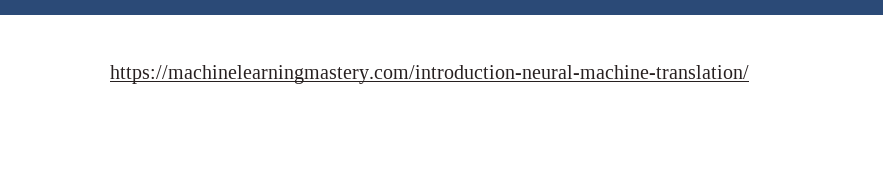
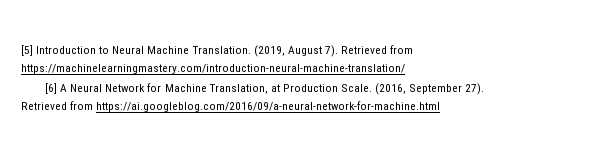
[110,65,749,84] https://machinelearningmastery.com/introduction-neural-machine-translation/ -> [21,45,414,57] [21,64,405,74] [44,83,485,95] [21,101,441,112] [5] Introduction to Neural Machine Translation. (2019, August 7). Retrieved from https://machinelearningmastery.com/introduction-neural-machine-translation/ // [6] A Neural Network for Machine Translation, at Production Scale. (2016, September 27). Retrieved from https://ai.googleblog.com/2016/09/a-neural-network-for-machine.html

